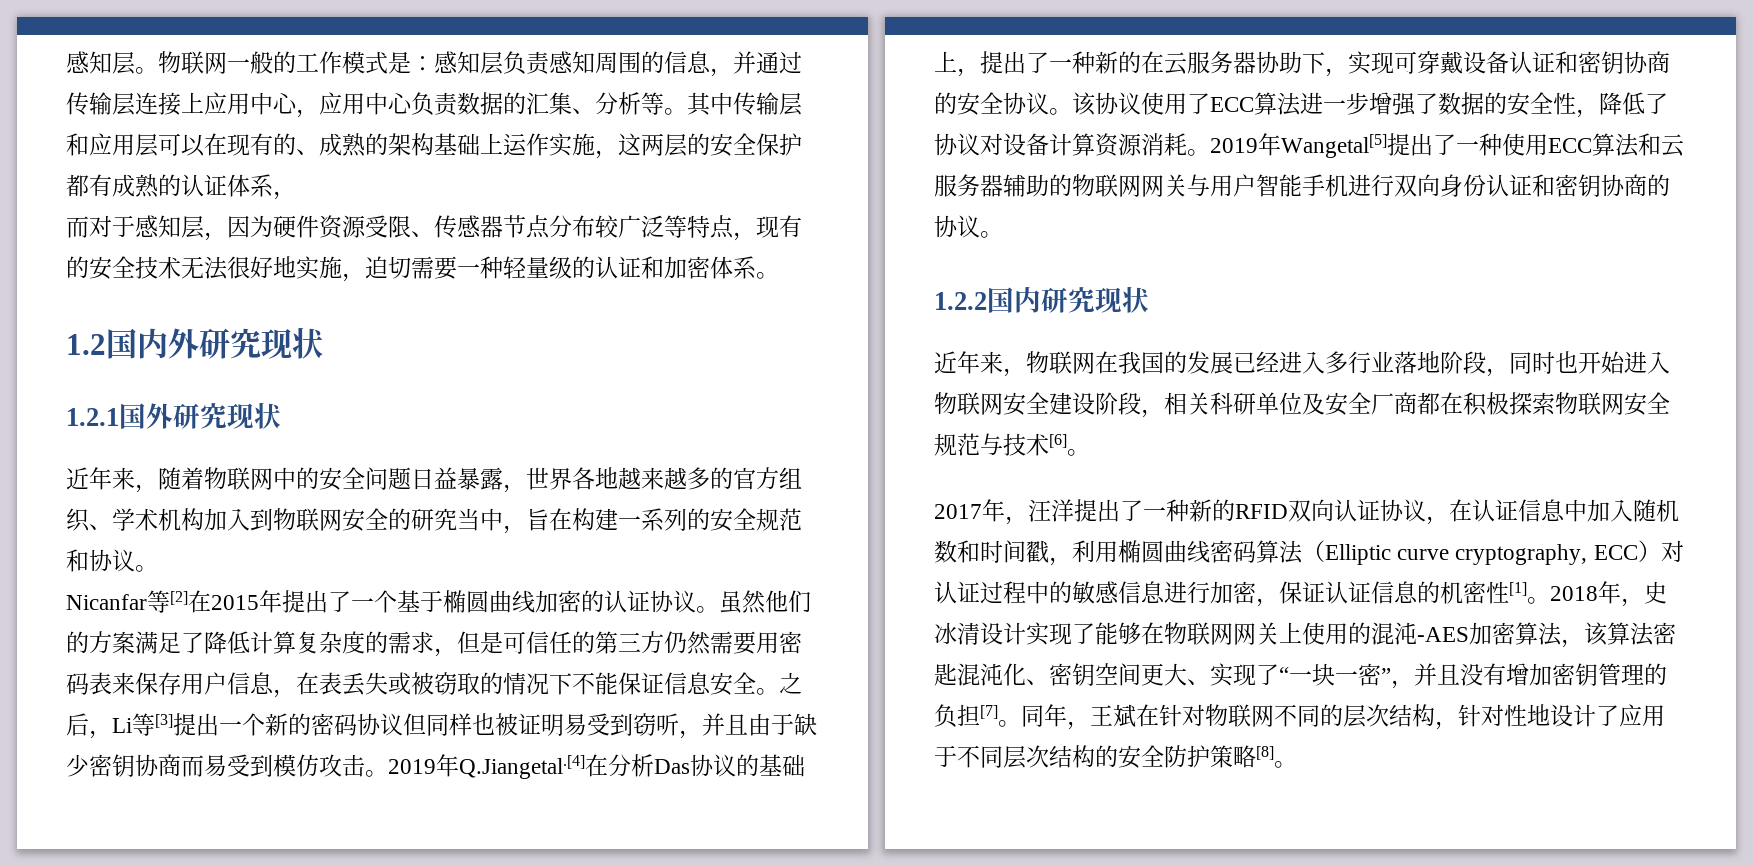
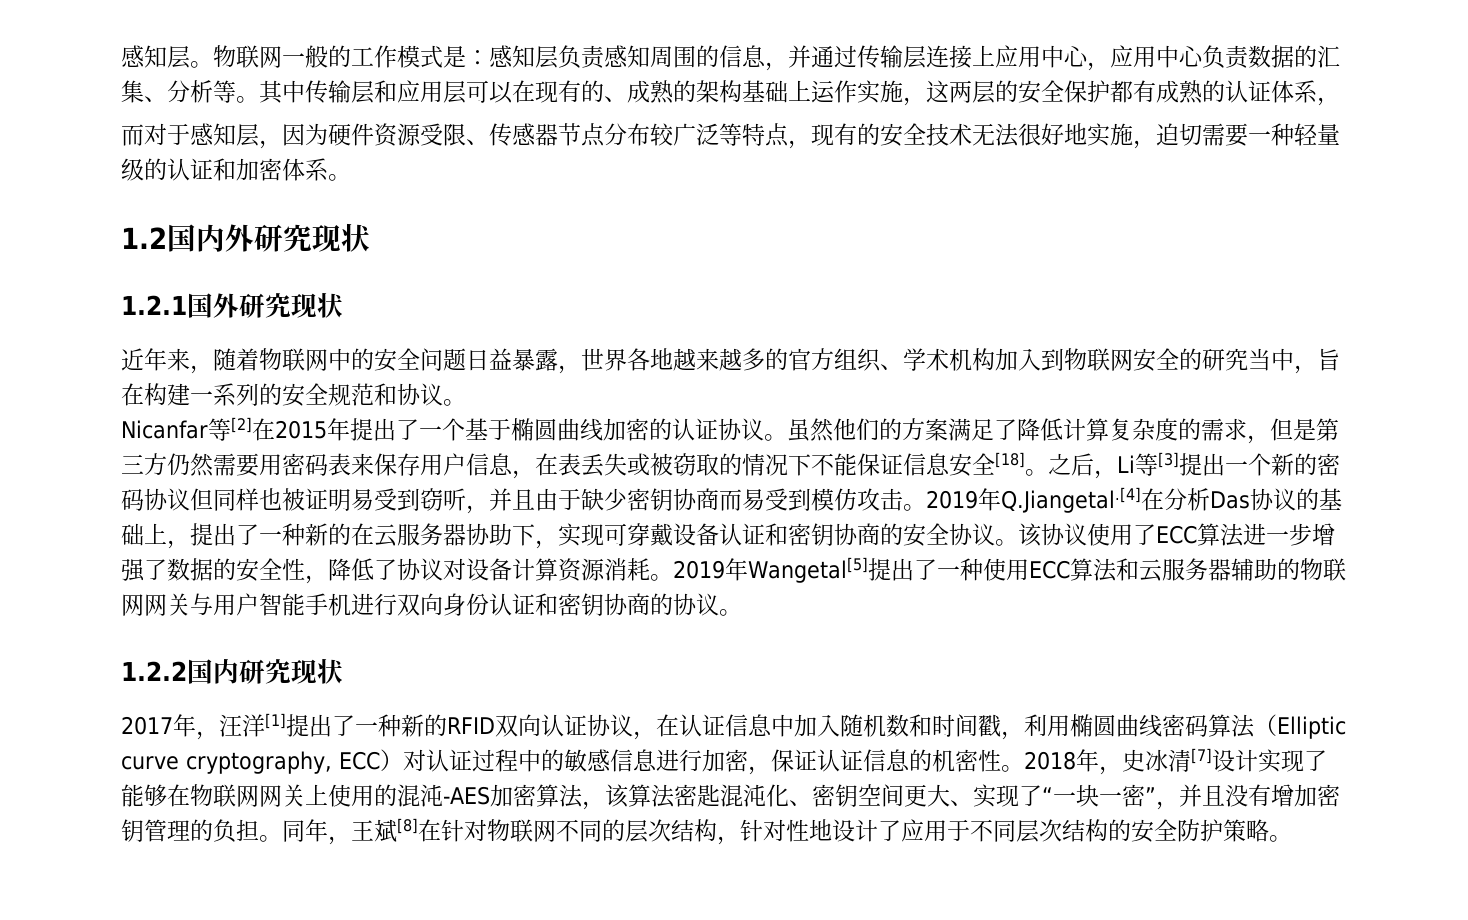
[503,631,595,654] 可信任的 -> (1316, 429) none
(756, 683) none -> [995,452,1025,468] [18]
[934,351,1670,377] [934,392,1670,418] [934,433,1067,456] [1067,449,1090,456] // 近年来，物联网在我国的发展已经进入多行业落地阶段，同时也开始进入物联网安全建设阶段，相关科研单位及安全厂商都在积极探索物联网安全规范与技术[6]。 -> (343, 671) none
(1074, 510) none -> [265,713,286,729] [1]
[1509,582,1527,596] [1] -> (1001, 760) none
(980, 633) none -> [1191,748,1212,764] [7]
[980,705,998,719] [7] -> (259, 830) none
(1136, 715) none -> [397,818,418,834] [8]
[1256,746,1274,760] [8] -> (1269, 830) none

